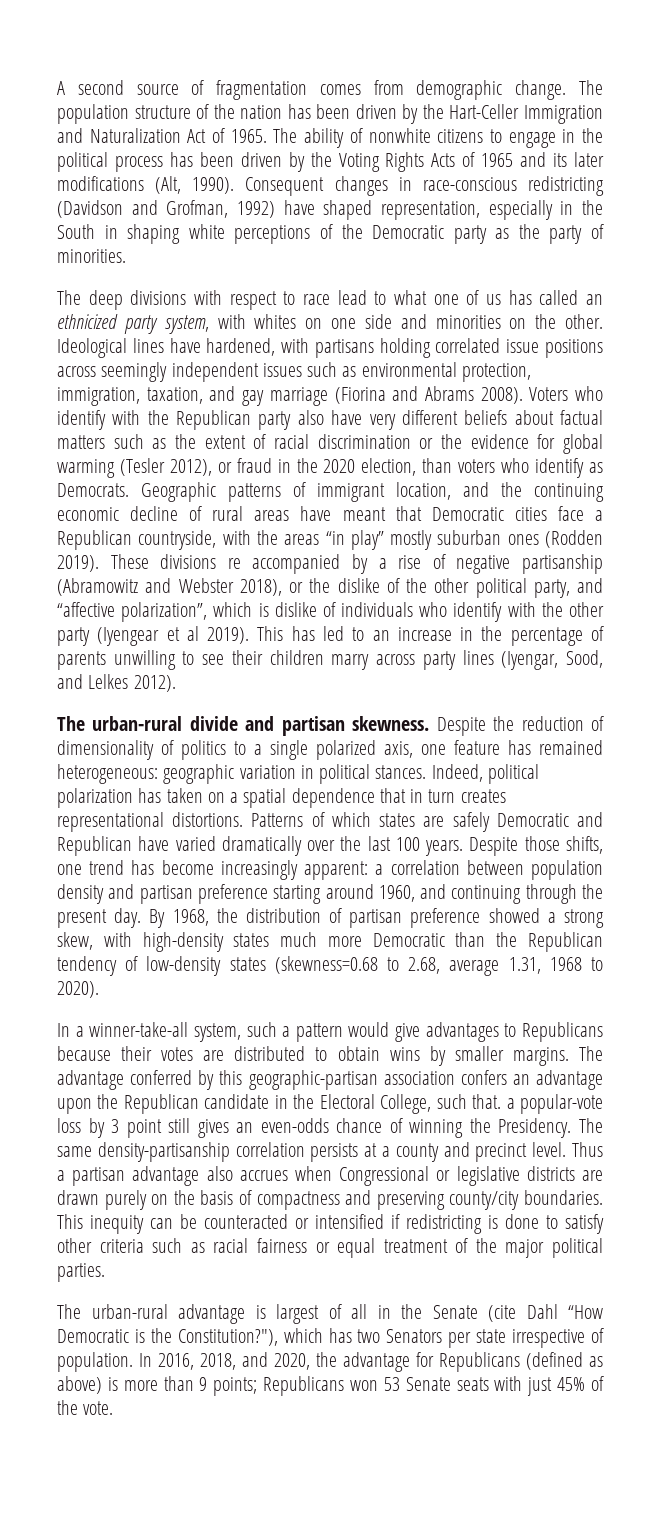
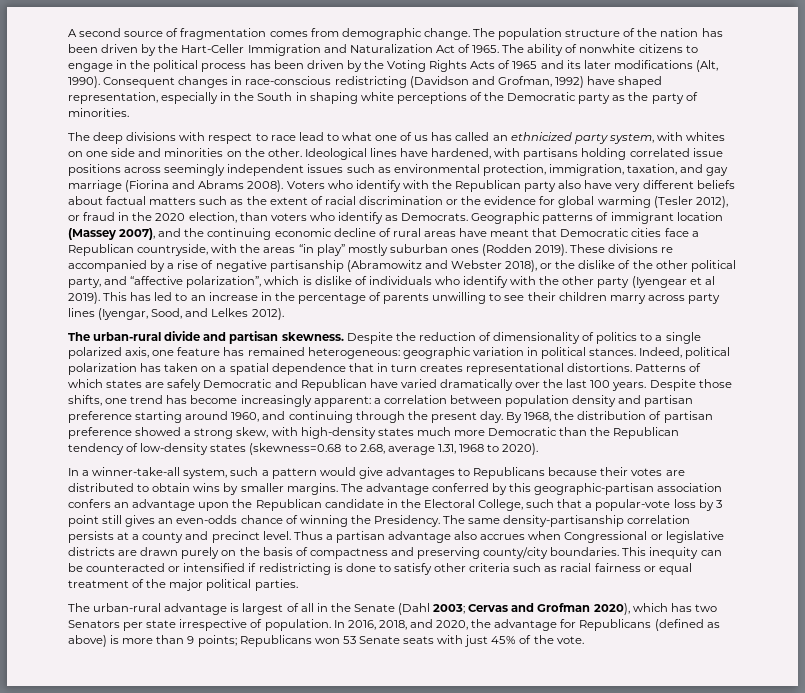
[396,482,451,500] location, -> [676,212,723,221] [68,228,156,240] location (Massey 2007),
[472,1094,502,1109] that. -> [557,499,583,508] that
[488,1304,603,1322] [57,1328,278,1346] (cite Dahl “How Democratic is the Constitution?"), -> [398,603,630,615] (Dahl 2003; Cervas and Grofman 2020),

